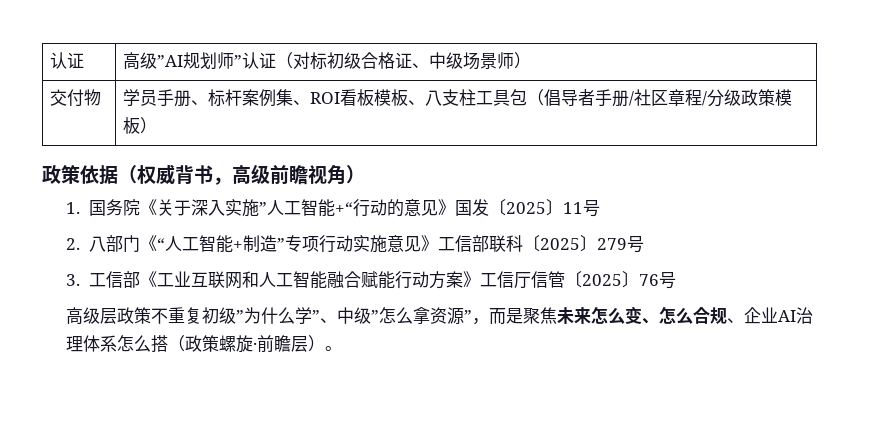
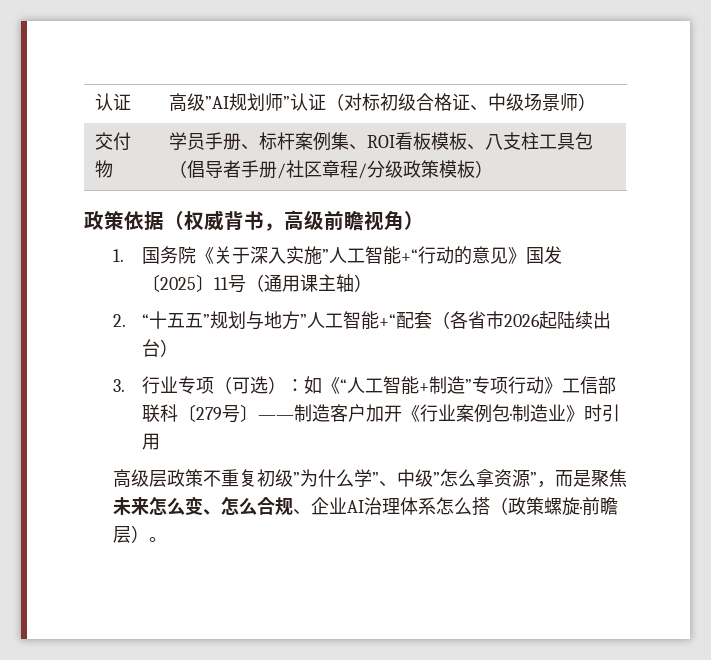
[65,235,141,252] // 2.八部门 -> [245,274,372,292] [112,311,611,330] [141,339,178,357] [112,376,322,394] （通用课主轴） // 2. “十五五”规划与地方”人工智能+“配套（各省市2026起陆续出台） // 3.行业专项（可选）：如
[353,235,422,253] 实施意见 -> (544, 385) none
[540,235,598,252] 2025〕 -> (196, 413) none
[65,271,677,289] // 3.工信部《工业互联网和人工智能融合赋能行动方案》工信厅信管〔2025〕76号 -> [239,404,620,423] [141,433,160,450] 〕——制造客户加开《行业案例包·制造业》时引用

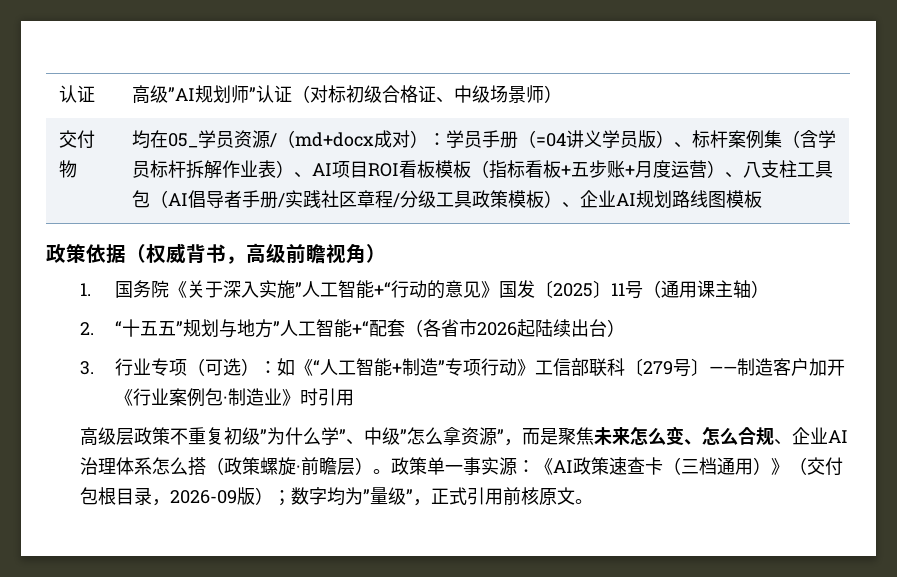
[169,132,468,151] 学员手册、标杆案例集、ROI看板模板 -> [131,130,836,149] [131,160,725,179] 均在05_学员资源/（md+docx成对）：学员手册（=04讲义学员版）、标杆案例集（含学员标杆拆解作业表）、AI项目ROI看板模板（指标看板+五步账+月度运营）
(188, 169) none -> [167,193,188,206] AI
(287, 171) none -> [284,190,321,208] 实践
(404, 169) none -> [435,191,472,208] 工具
(494, 169) none -> [561,190,762,208] 、企业AI规划路线图模板
(167, 539) none -> [391,457,844,476] [80,487,594,506] 政策单一事实源：《AI政策速查卡（三档通用）》（交付包根目录，2026-09版）；数字均为”量级”，正式引用前核原文。

